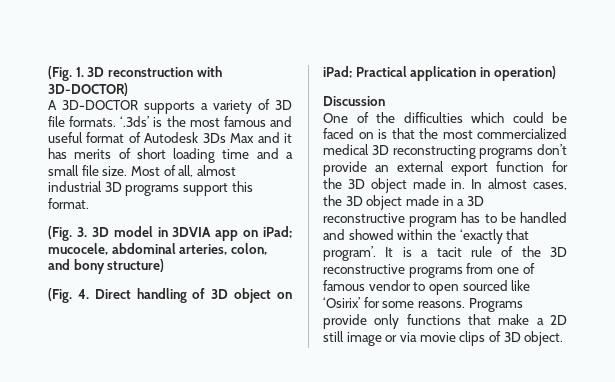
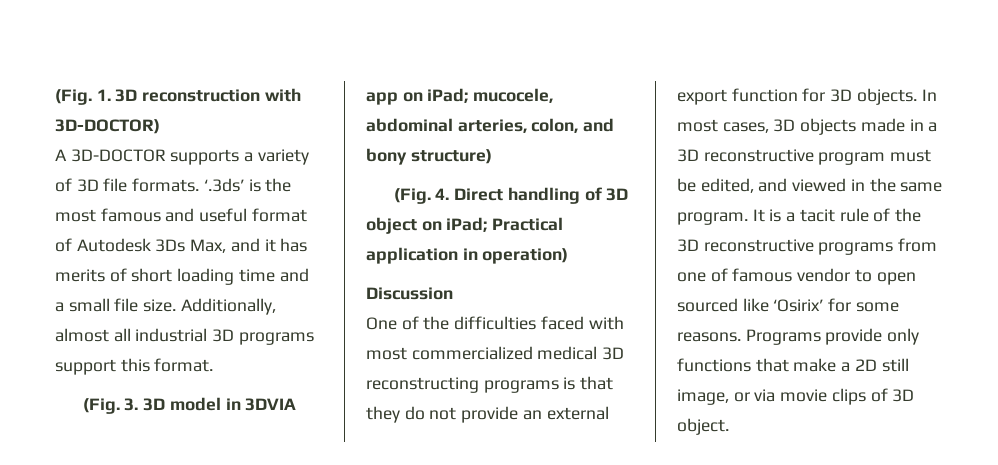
[230,133,255,143] Max -> [190,239,227,253] Max,
[130,165,236,177] Most of all, almost -> [180,298,276,315] [55,328,131,342] Additionally, almost all
[471,112,567,123] [323,128,438,139] which could be faced on is that the -> [540,316,624,330] faced with
[537,144,568,155] don’t -> [563,376,614,390] [366,406,457,423] is that they do not
[323,178,567,193] [323,195,403,210] the 3D object made in. In almost cases, the 3D object -> [830,88,937,105] [677,118,857,135] 3D objects. In most cases, 3D objects
[461,212,567,223] [323,229,530,244] [323,246,376,261] has to be handled and showed within the ‘exactly that program’. -> [890,149,932,162] [677,178,943,193] [677,212,748,225] must be edited, and viewed in the same program.
[346,332,382,346] image -> [677,389,729,405] image,

